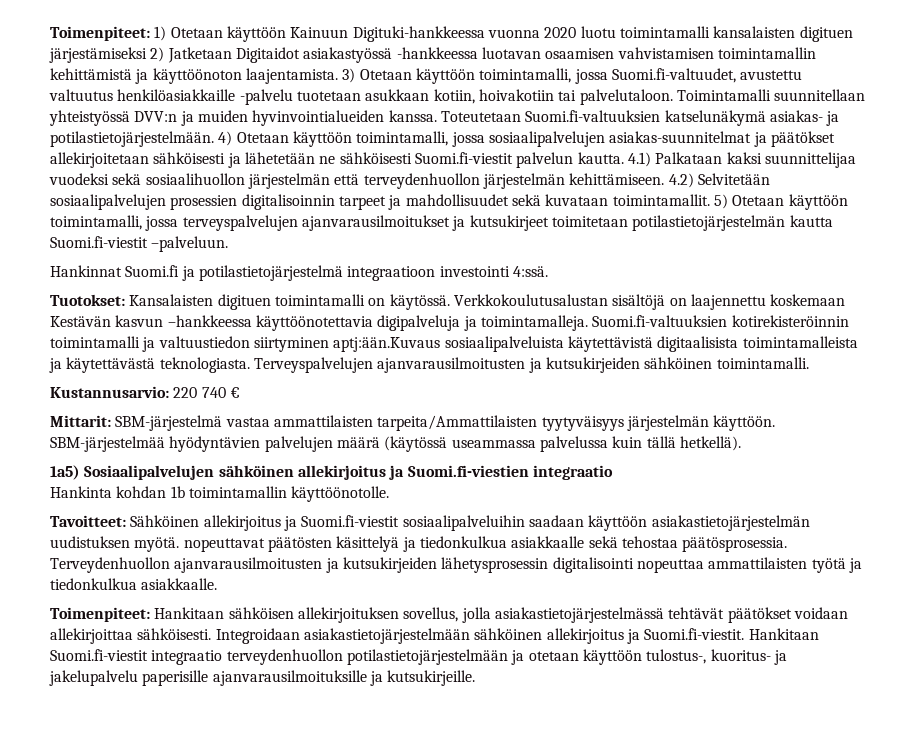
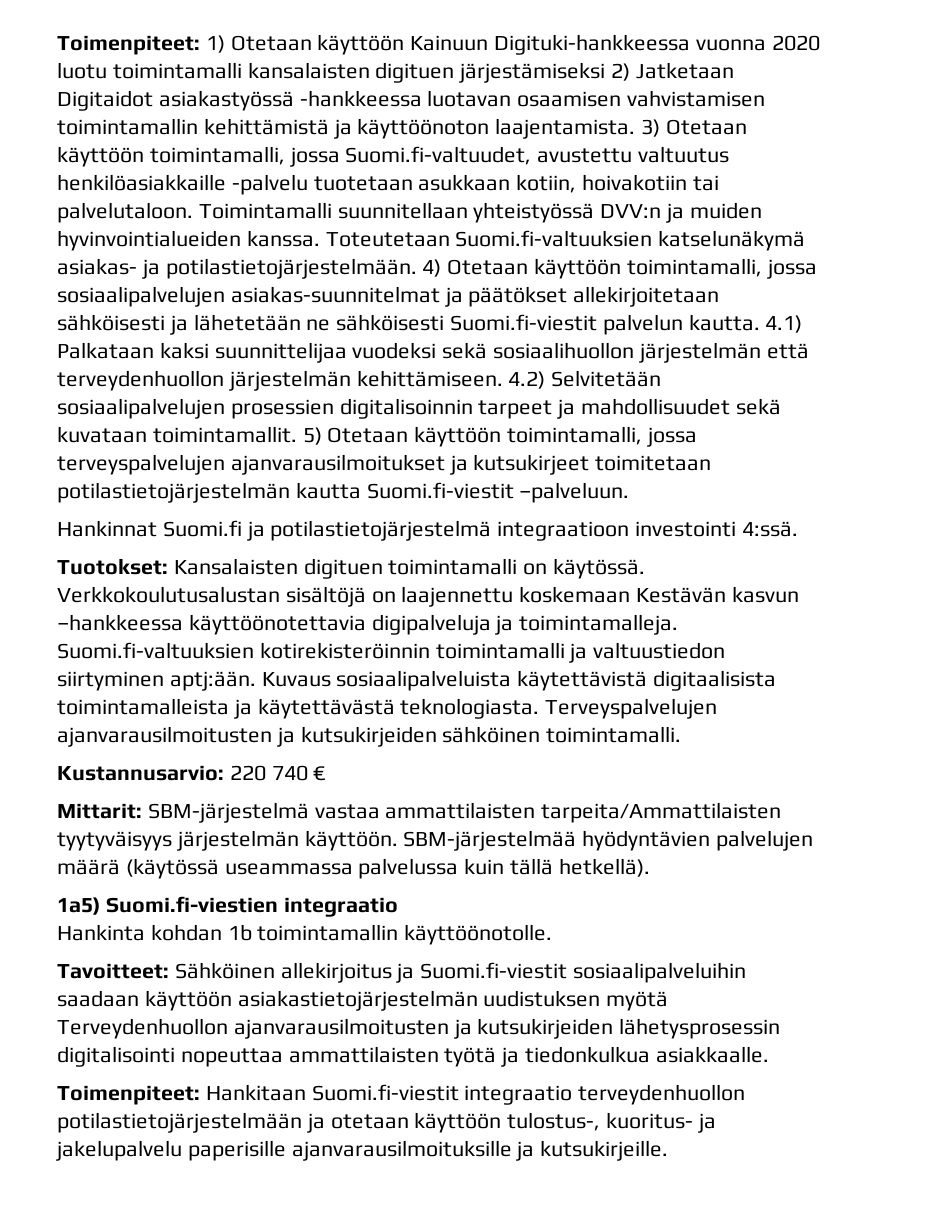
[333,337,441,352] aptj:ään.Kuvaus -> [169,671,331,691] aptj:ään. Kuvaus
[84,465,405,480] Sosiaalipalvelujen sähköinen allekirjoitus ja -> (100, 906) none
[134,536,788,552] myötä. nopeuttavat päätösten käsittelyä ja tiedonkulkua asiakkaalle sekä tehostaa päätösprosessia. -> [606,991,669,1011] myötä
[228,607,848,623] [50,628,819,644] sähköisen allekirjoituksen sovellus, jolla asiakastietojärjestelmässä tehtävät päätökset voidaan allekirjoittaa sähköisesti. Integroidaan asiakastietojärjestelmään sähköinen allekirjoitus ja Suomi.fi-viestit. Hankitaan -> (306, 1092) none

